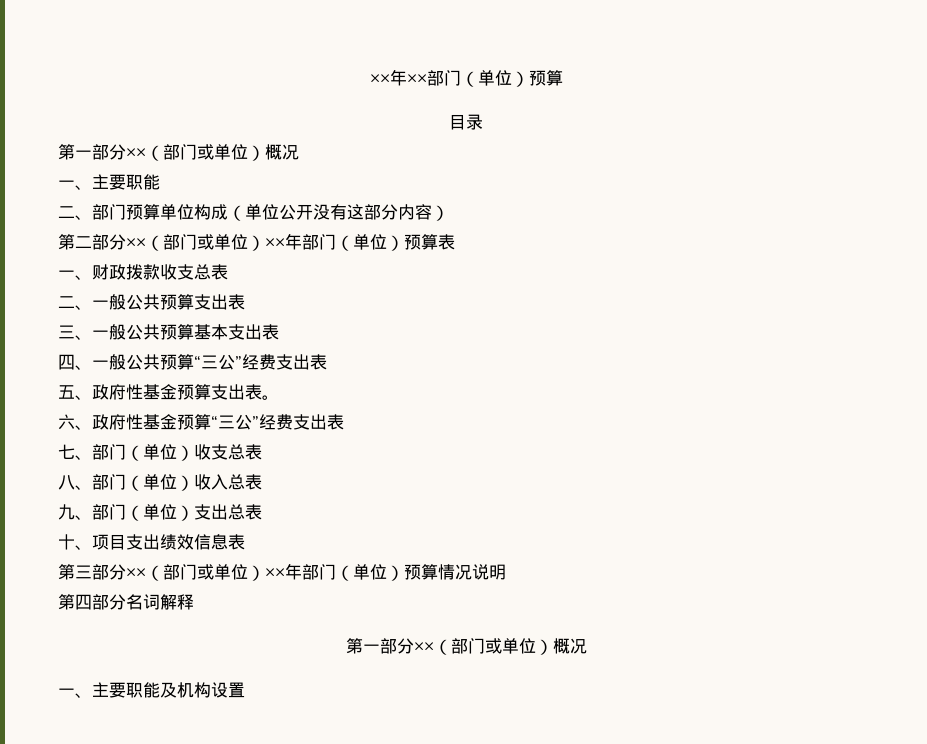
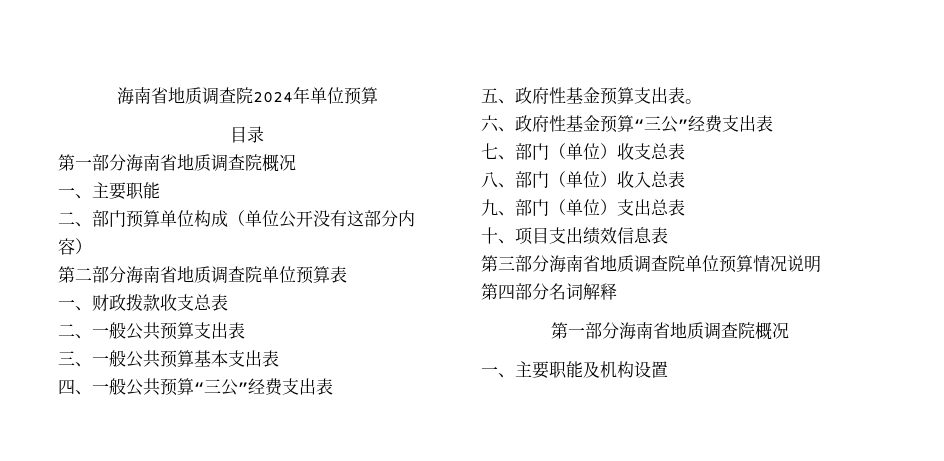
[369,69,529,87] ××年××部门（单位） -> [116,86,344,105] 海南省地质调查院2024年单位
[126,144,265,161] ××（部门或单位） -> [126,154,262,172] 海南省地质调查院
[126,233,404,251] ××（部门或单位）××年部门（单位） -> [126,266,296,284] 海南省地质调查院单位
[126,563,404,581] ××（部门或单位）××年部门（单位） -> [549,255,719,273] 海南省地质调查院单位
[413,638,553,655] ××（部门或单位） -> [619,322,755,340] 海南省地质调查院

